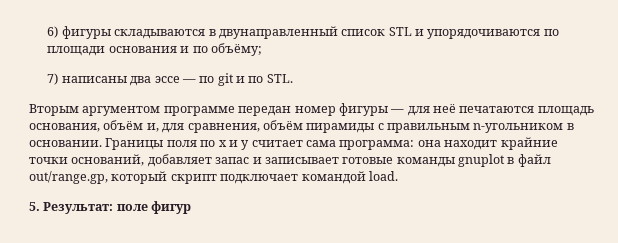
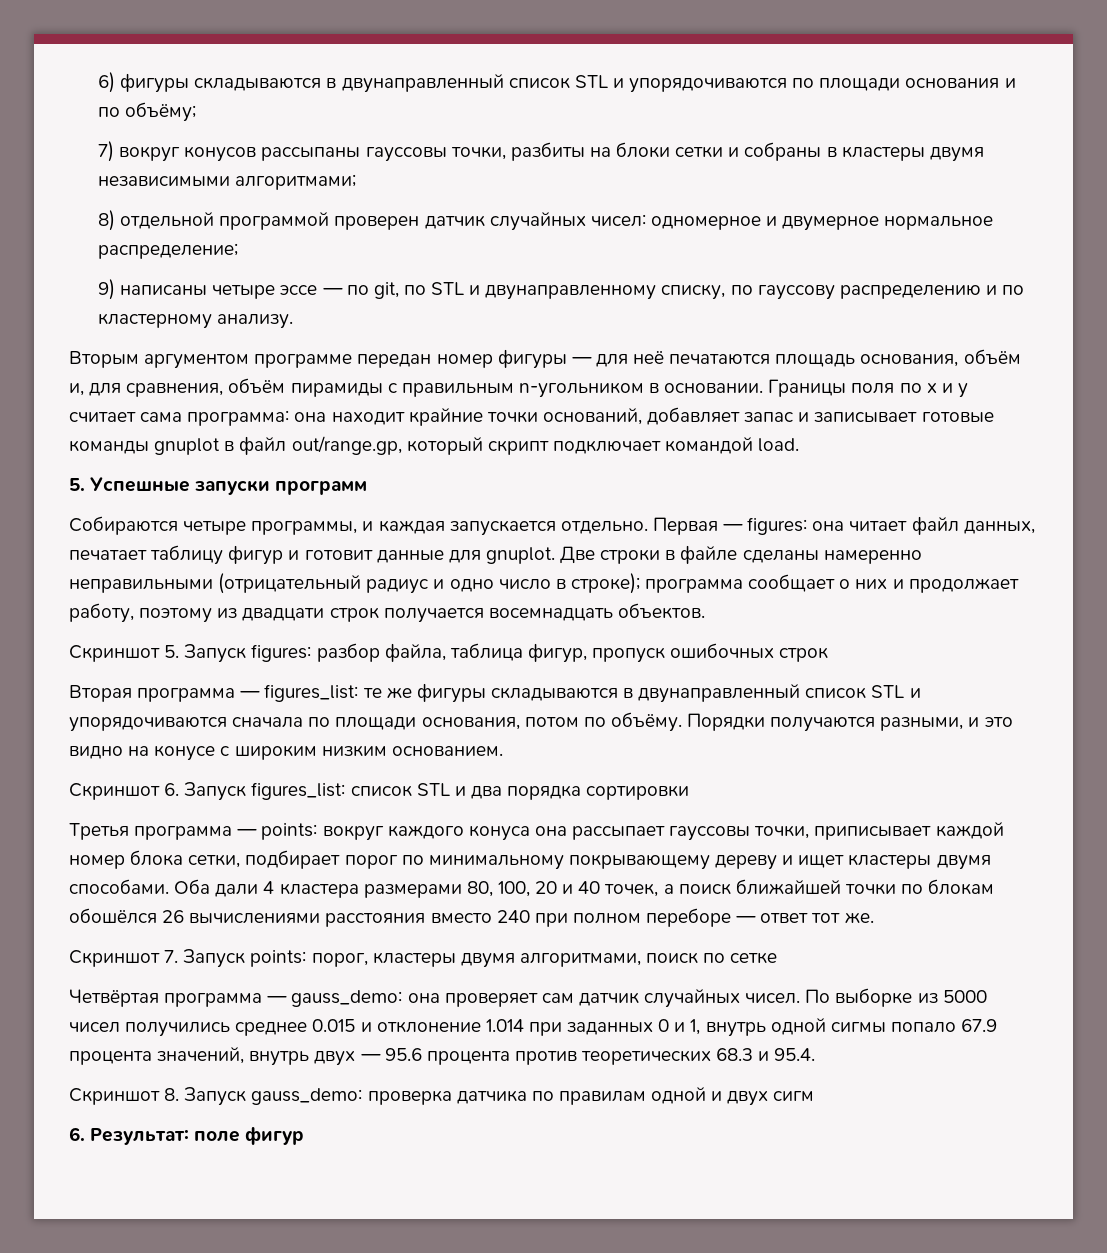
[61,73,293,86] написаны два эссе — по git и по STL. -> [119,142,984,162] [98,174,357,190] [98,210,994,231] [98,243,239,259] [98,279,1025,300] [98,313,294,329] вокруг конусов рассыпаны гауссовы точки, разбиты на блоки сетки и собраны в кластеры двумя независимыми алгоритмами; // 8) отдельной программой проверен датчик случайных чисел: одномерное и двумерное нормальное распределение; // 9) написаны четыре эссе — по git, по STL и двунаправленному списку, по гауссову распределению и по кластерному анализу.
(40, 206) none -> [90,477,368,495] [69,516,1035,536] [69,545,922,565] [69,573,1019,594] [69,603,705,623] [69,643,829,663] [69,683,921,703] [69,712,1013,732] [69,745,503,761] [69,782,690,801] [69,822,1004,841] [69,850,991,870] [69,879,995,898] [69,908,874,927] [69,949,778,968] [69,988,987,1008] [69,1018,998,1037] [69,1047,816,1066] [69,1087,815,1106] [69,1127,85,1141] Успешные запуски программ // Собираются четыре программы, и каждая запускается отдельно. Первая — figures: она читает файл данных, печатает таблицу фигур и готовит данные для gnuplot. Две строки в файле сделаны намеренно неправильными (отрицательный радиус и одно число в строке); программа сообщает о них и продолжает работу, поэтому из двадцати строк получается восемнадцать объектов. // Скриншот 5. Запуск figures: разбор файла, таблица фигур, пропуск ошибочных строк // Вторая программа — figures_list: те же фигуры складываются в двунаправленный список STL и упорядочиваются сначала по площади основания, потом по объёму. Порядки получаются разными, и это видно на конусе с широким низким основанием. // Скриншот 6. Запуск figures_list: список STL и два порядка сортировки // Третья программа — points: вокруг каждого конуса она рассыпает гауссовы точки, приписывает каждой номер блока сетки, подбирает порог по минимальному покрывающему дереву и ищет кластеры двумя способами. Оба дали 4 кластера размерами 80, 100, 20 и 40 точек, а поиск ближайшей точки по блокам обошёлся 26 вычислениями расстояния вместо 240 при полном переборе — ответ тот же. // Скриншот 7. Запуск points: порог, кластеры двумя алгоритмами, поиск по сетке // Четвёртая программа — gauss_demo: она проверяет сам датчик случайных чисел. По выборке из 5000 чисел получились среднее 0.015 и отклонение 1.014 при заданных 0 и 1, внутрь одной сигмы попало 67.9 процента значений, внутрь двух — 95.6 процента против теоретических 68.3 и 95.4. // Скриншот 8. Запуск gauss_demo: проверка датчика по правилам одной и двух сигм // 6.

